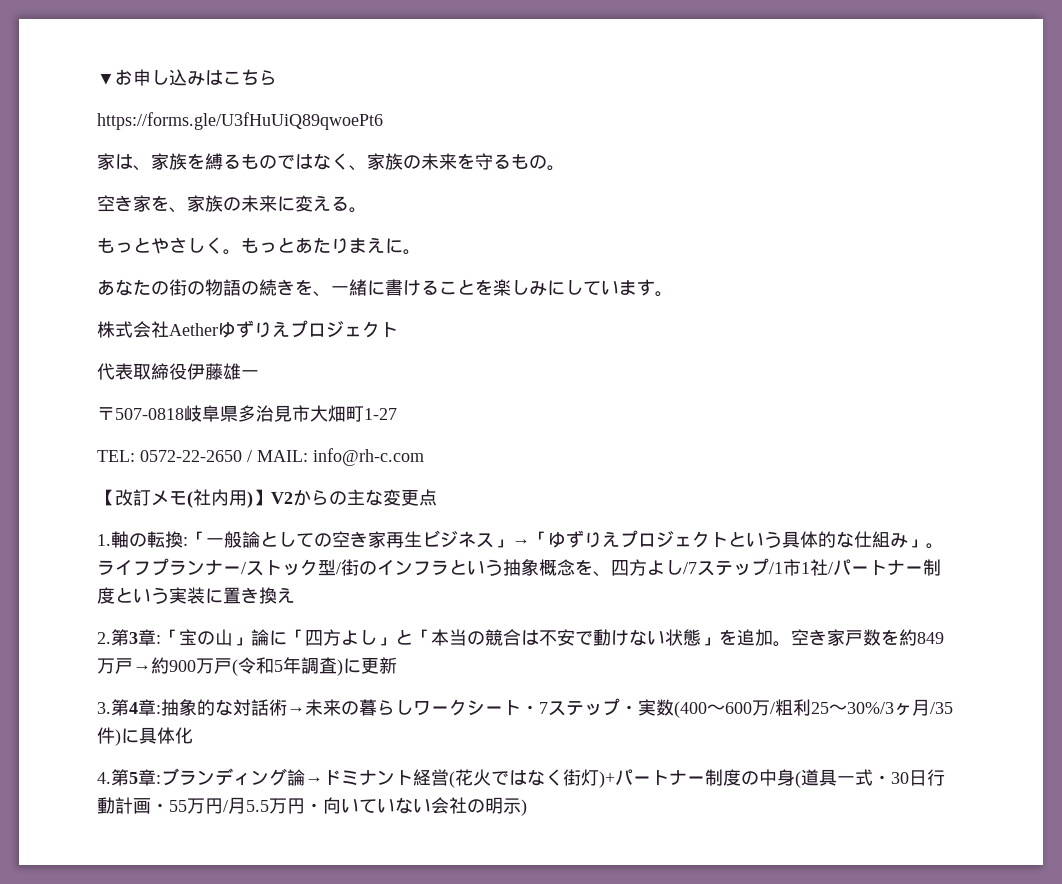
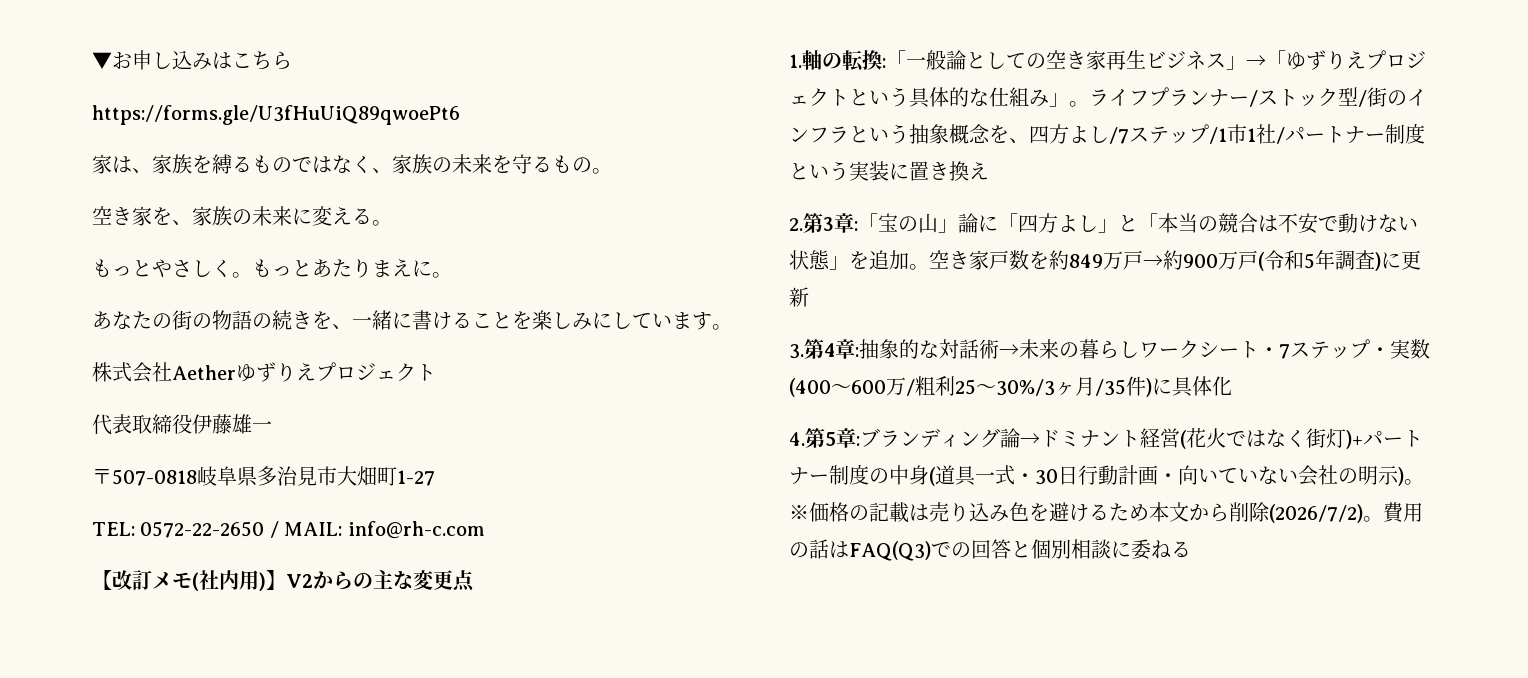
[169,797,323,814] 55万円/月5.5万円・ -> (1178, 478) none
(527, 807) none -> [1404,479,1424,485] [789,502,1423,523] [789,539,1191,561] 。※価格の記載は売り込み色を避けるため本文から削除(2026/7/2)。費用の話はFAQ(Q3)での回答と個別相談に委ねる

